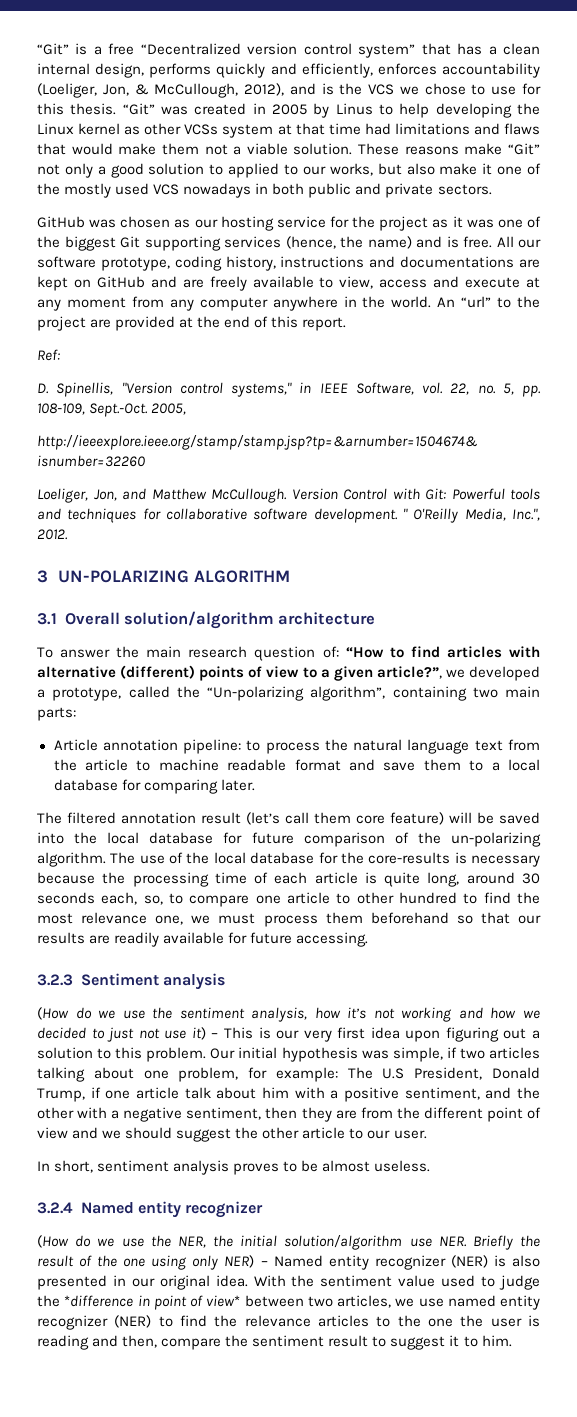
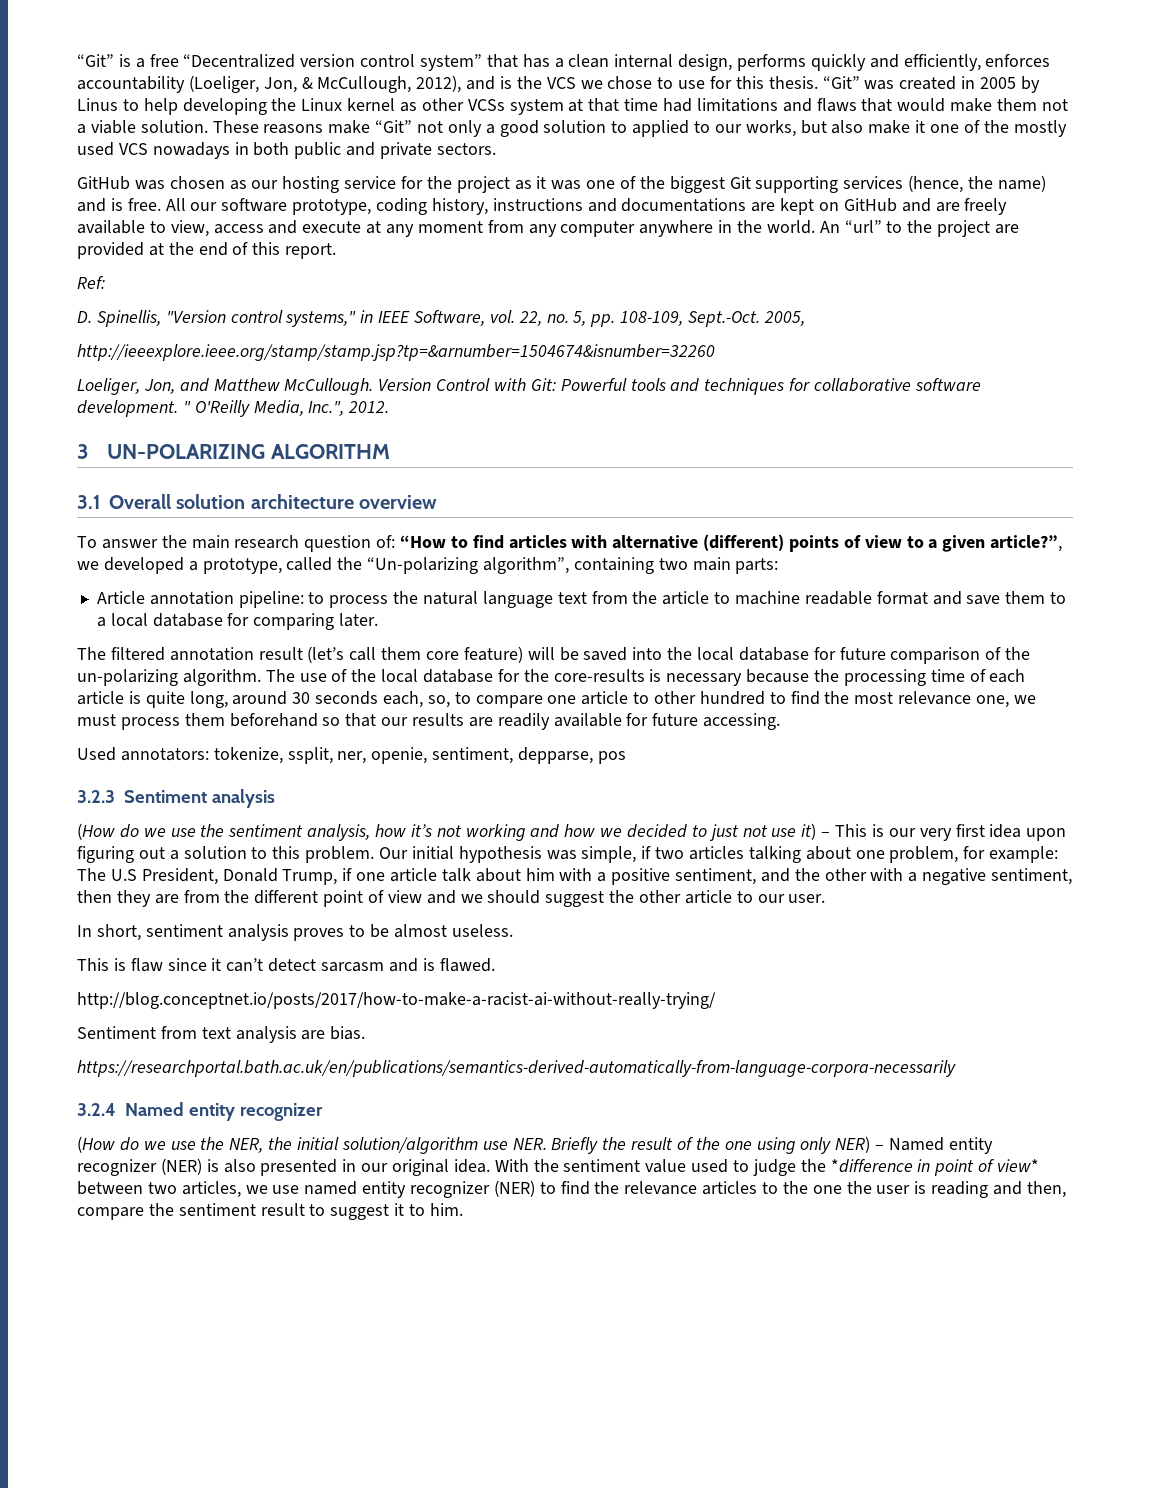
[123,611,274,629] solution/algorithm -> [176,494,246,509] solution
(376, 618) none -> [359,495,438,509] overview
(369, 939) none -> [77,747,626,764] // Used annotators: tokenize, ssplit, ner, openie, sentiment, depparse, pos
(431, 1166) none -> [77,958,495,972] [77,992,716,1009] [77,1026,366,1043] [77,1060,956,1077] // This is flaw since it can’t detect sarcasm and is flawed. // http://blog.conceptnet.io/posts/2017/how-to-make-a-racist-ai-without-really-trying/ // Sentiment from text analysis are bias. // https://researchportal.bath.ac.uk/en/publications/semantics-derived-automatically-from-language-corpora-necessarily

